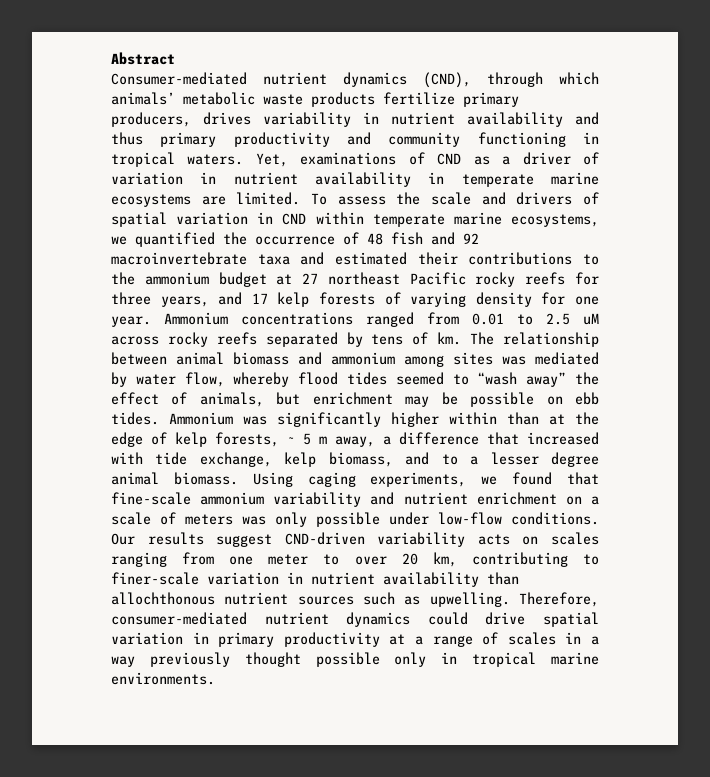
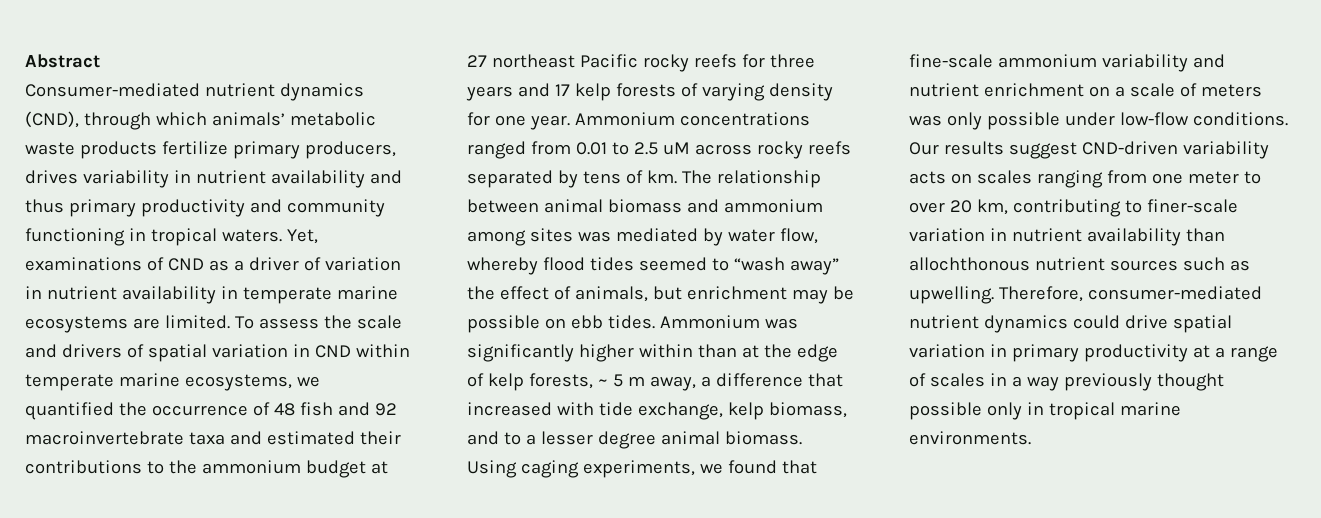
[160,296,209,307] years, -> [466,86,513,101] years

